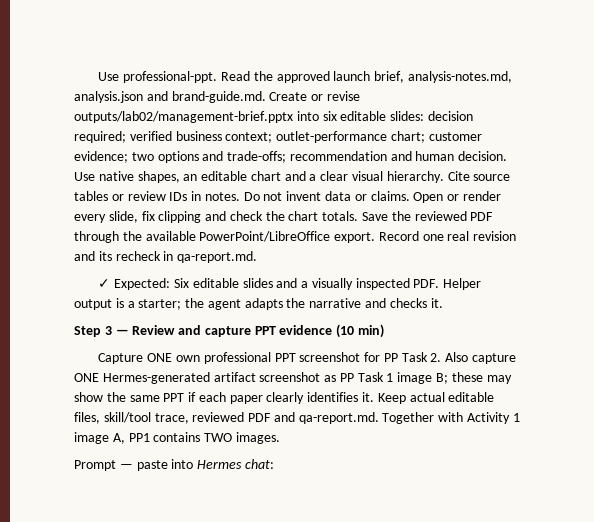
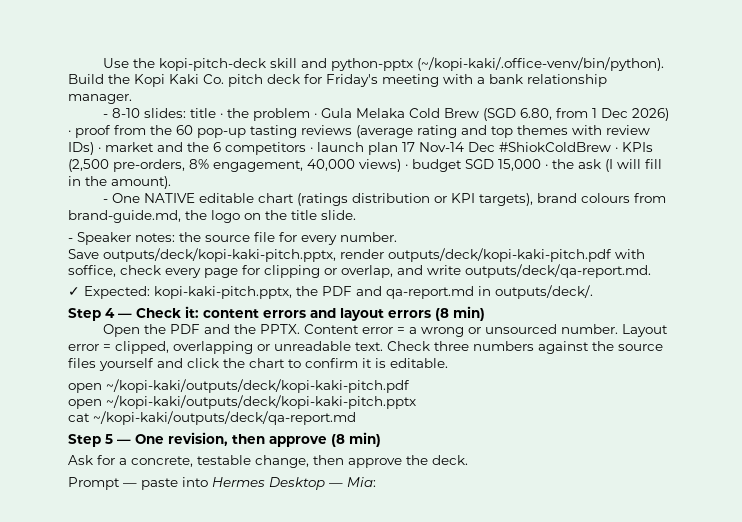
[98,71,512,83] [74,91,360,103] [74,111,473,123] [74,131,482,143] [74,151,508,163] [74,171,511,183] [74,191,501,203] [74,211,494,223] [74,231,517,243] [74,251,258,263] [98,278,482,290] [74,298,443,310] [74,324,385,338] [98,352,517,364] [74,372,512,384] [74,392,495,404] [74,412,520,424] [74,432,280,444] Use professional-ppt. Read the approved launch brief, analysis-notes.md, analysis.json and brand-guide.md. Create or revise outputs/lab02/management-brief.pptx into six editable slides: decision required; verified business context; outlet-performance chart; customer evidence; two options and trade-offs; recommendation and human decision. Use native shapes, an editable chart and a clear visual hierarchy. Cite source tables or review IDs in notes. Do not invent data or claims. Open or render every slide, fix clipping and check the chart totals. Save the reviewed PDF through the available PowerPoint/LibreOffice export. Record one real revision and its recheck in qa-report.md. // ✓ Expected: Six editable slides and a visually inspected PDF. Helper output is a starter; the agent adapts the narrative and checks it. // Step 3 — Review and capture PPT evidence (10 min) // Capture ONE own professional PPT screenshot for PP Task 2. Also capture ONE Hermes-generated artifact screenshot as PP Task 1 image B; these may show the same PPT if each paper clearly identifies it. Keep actual editable files, skill/tool trace, reviewed PDF and qa-report.md. Together with Activity 1 image A, PP1 contains TWO images. -> [102,57,664,71] [68,74,607,87] [68,94,132,104] [102,108,669,121] [68,125,650,138] [68,142,653,155] [68,159,662,172] [68,176,171,189] [102,193,666,206] [68,210,356,223] [68,232,397,245] [68,248,645,262] [68,264,651,278] [68,285,593,299] [68,306,485,321] [102,324,668,337] [68,341,663,354] [68,358,448,371] [68,379,410,393] [68,395,416,409] [68,411,356,425] [68,432,381,447] [68,455,468,468] Use the kopi-pitch-deck skill and python-pptx (~/kopi-kaki/.office-venv/bin/python). Build the Kopi Kaki Co. pitch deck for Friday's meeting with a bank relationship manager. // - 8-10 slides: title · the problem · Gula Melaka Cold Brew (SGD 6.80, from 1 Dec 2026) · proof from the 60 pop-up tasting reviews (average rating and top themes with review IDs) · market and the 6 competitors · launch plan 17 Nov-14 Dec #ShiokColdBrew · KPIs (2,500 pre-orders, 8% engagement, 40,000 views) · budget SGD 15,000 · the ask (I will fill in the amount). // - One NATIVE editable chart (ratings distribution or KPI targets), brand colours from brand-guide.md, the logo on the title slide. // - Speaker notes: the source file for every number. // Save outputs/deck/kopi-kaki-pitch.pptx, render outputs/deck/kopi-kaki-pitch.pdf with soffice, check every page for clipping or overlap, and write outputs/deck/qa-report.md. // ✓ Expected: kopi-kaki-pitch.pptx, the PDF and qa-report.md in outputs/deck/. // Step 4 — Check it: content errors and layout errors (8 min) // Open the PDF and the PPTX. Content error = a wrong or unsourced number. Layout error = clipped, overlapping or unreadable text. Check three numbers against the source files yourself and click the chart to confirm it is editable. // open ~/kopi-kaki/outputs/deck/kopi-kaki-pitch.pdf // open ~/kopi-kaki/outputs/deck/kopi-kaki-pitch.pptx // cat ~/kopi-kaki/outputs/deck/qa-report.md // Step 5 — One revision, then approve (8 min) // Ask for a concrete, testable change, then approve the deck.
[244,459,274,469] chat: -> [269,477,376,490] Desktop — Mia:

